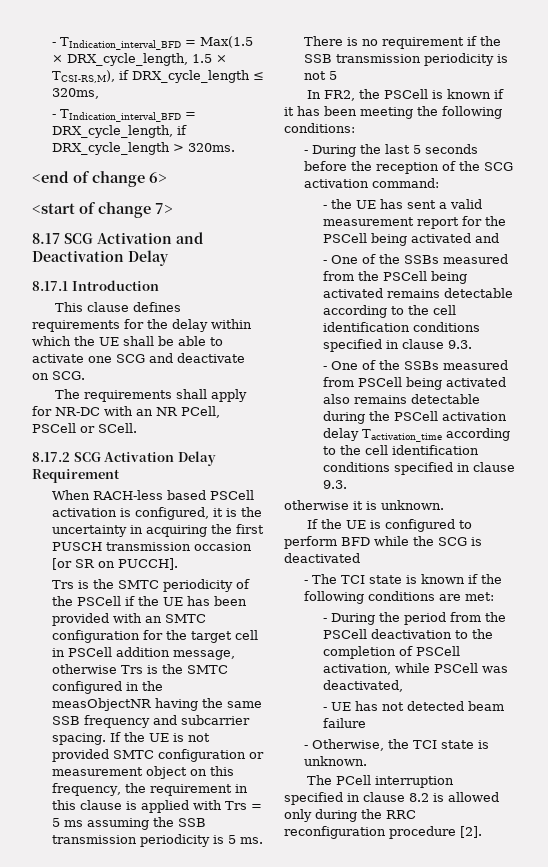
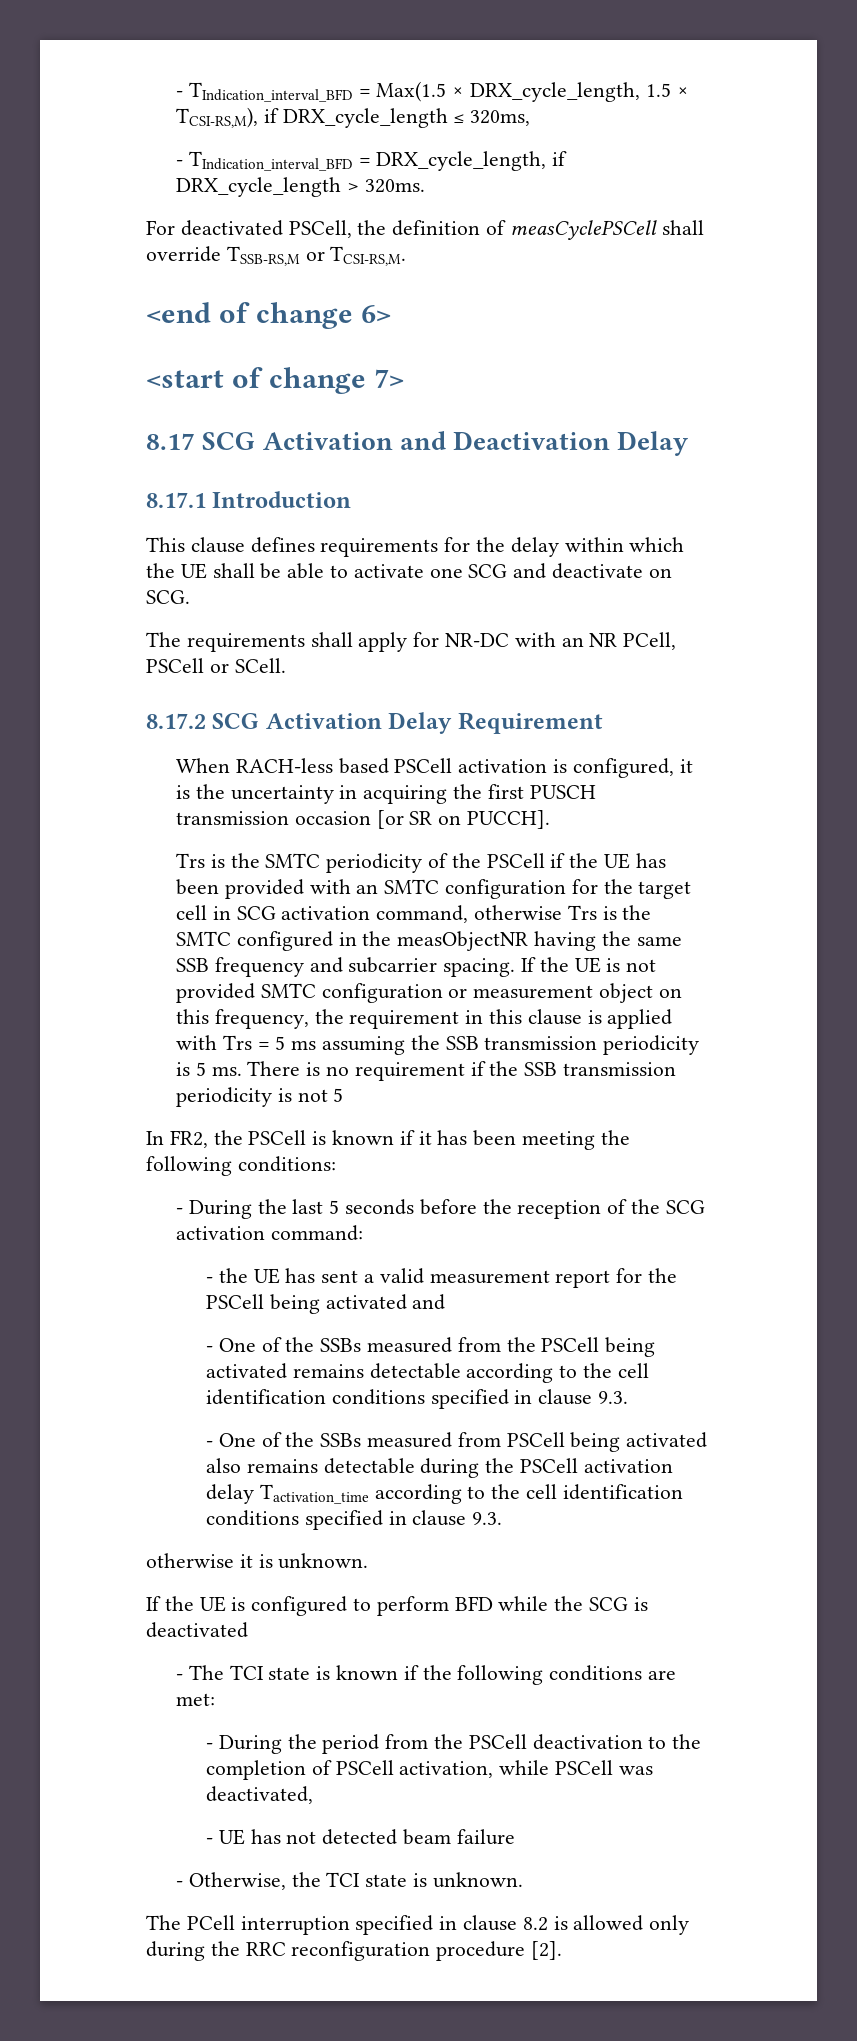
(235, 147) none -> [146,220,704,240] [146,246,407,266] // For deactivated PSCell, the definition of measCyclePSCell shall override TSSB-RS,M or TCSI-RS,M.
[67,647,235,660] PSCell addition message, -> [236,905,469,923] SCG activation command,

